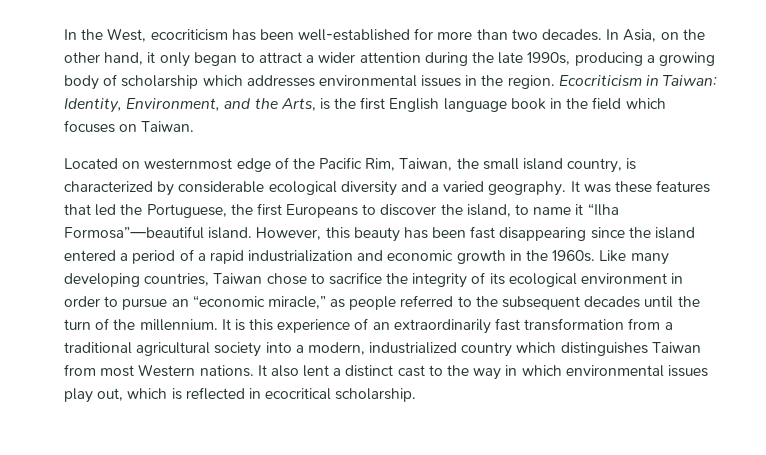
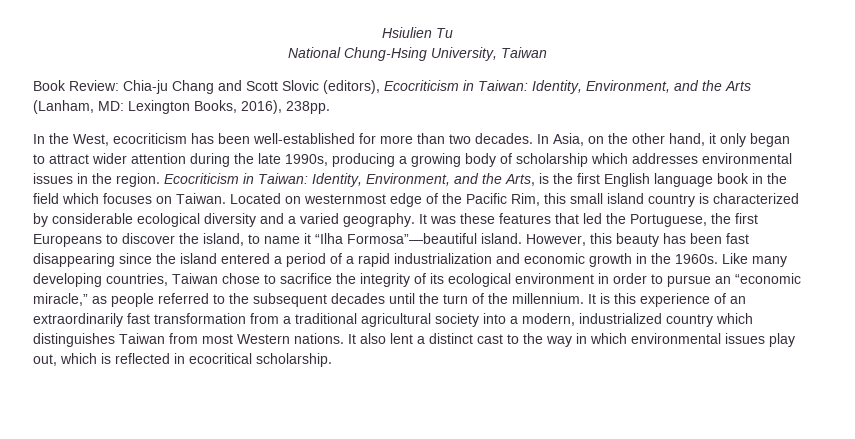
(64, 34) none -> [381,27,453,38] [287,47,547,61] [33,80,751,94] [33,100,330,114] Hsiulien Tu // National Chung-Hsing University, Taiwan // Book Review: Chia-ju Chang and Scott Slovic (editors), Ecocriticism in Taiwan: Identity, Environment, and the Arts (Lanham, MD: Lexington Books, 2016), 238pp. //
[306,55,315,63] a -> (89, 159) none
(195, 126) // -> (226, 198) none
[399,158,479,171] Taiwan, the -> [544,193,566,204] this
[567,158,623,173] country, -> [648,194,695,207] country

